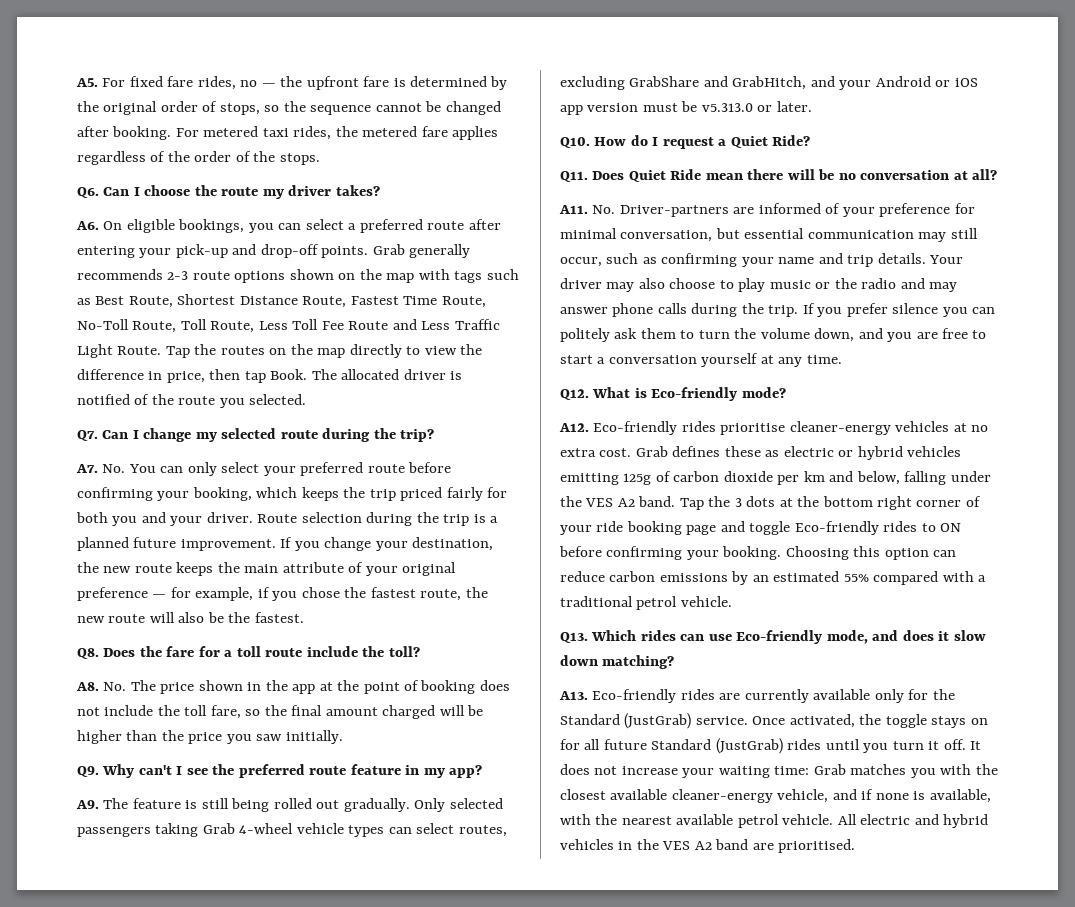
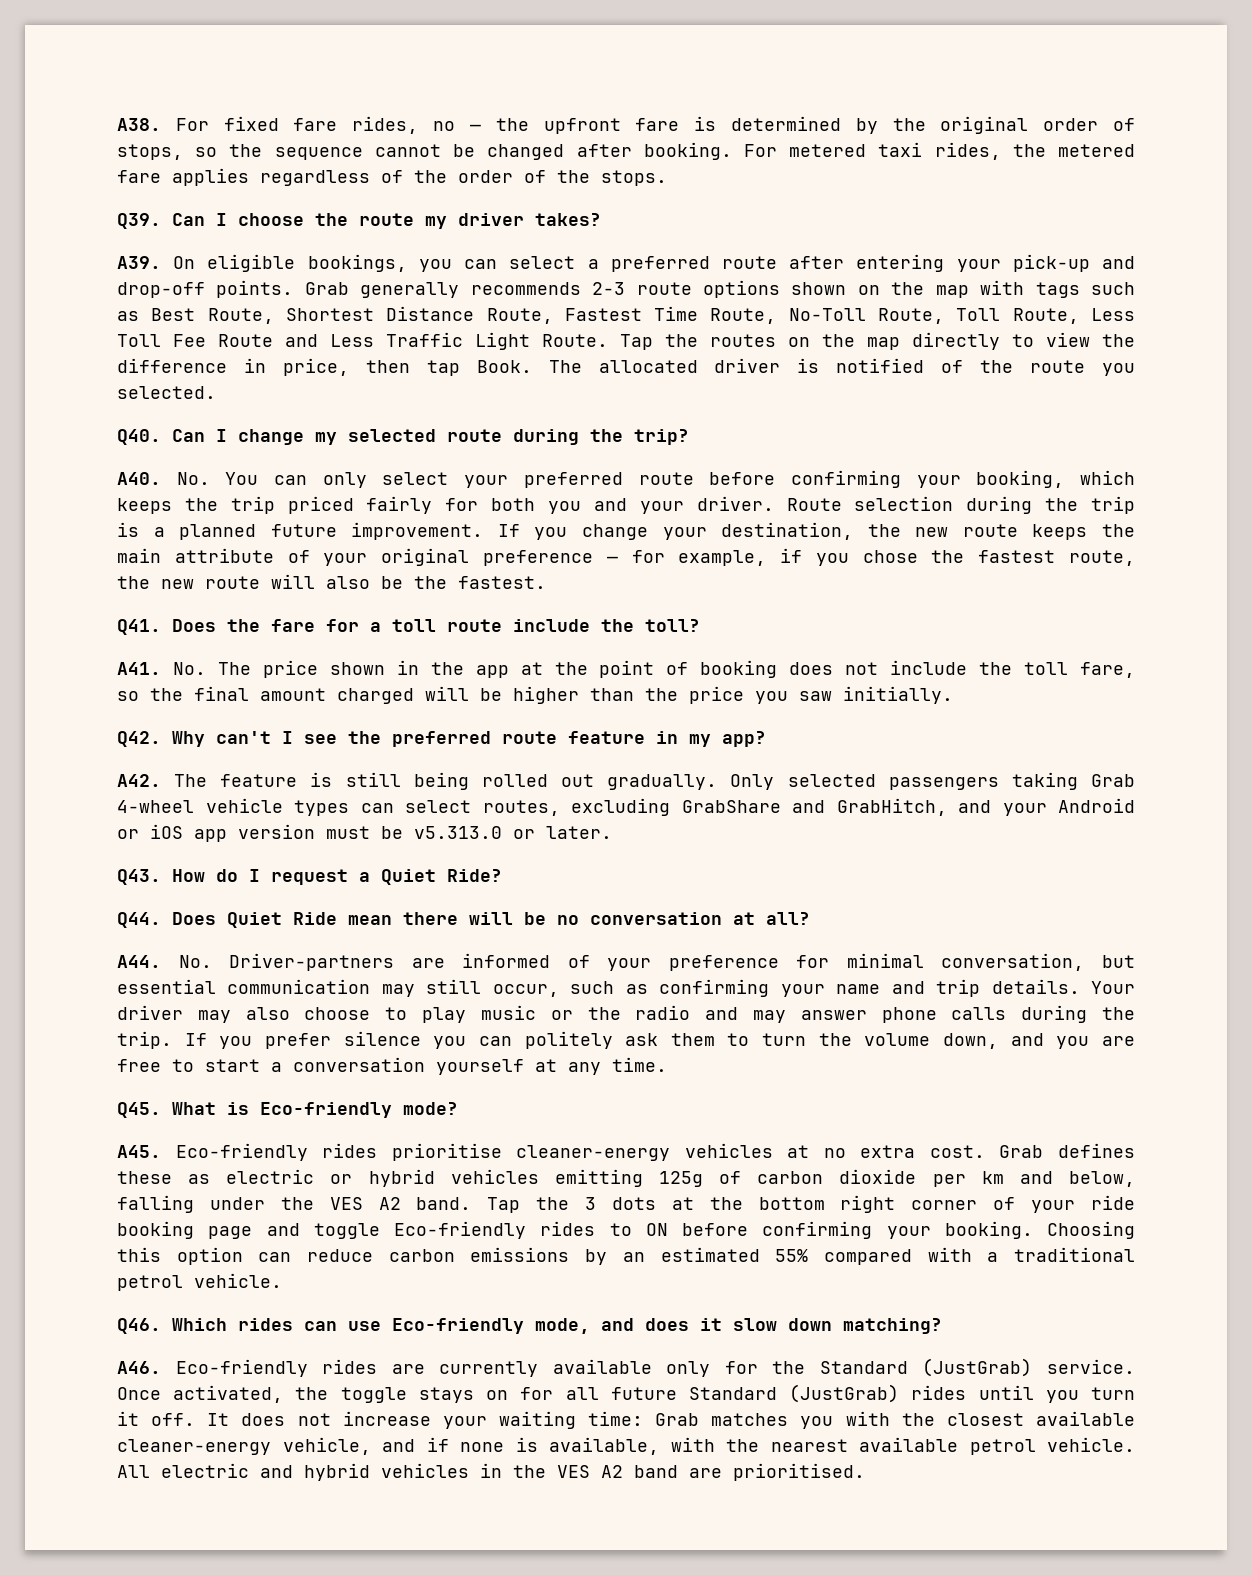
[76,78,98,87] A5. -> [117,118,161,131] A38.
[77,187,99,198] Q6. -> [117,213,161,229] Q39.
[76,221,99,230] A6. -> [117,256,161,269] A39.
[77,430,98,441] Q7. -> [117,429,161,445] Q40.
[76,464,98,473] A7. -> [117,472,161,485] A40.
[77,648,99,659] Q8. -> [117,619,161,635] Q41.
[76,682,99,691] A8. -> [117,662,161,675] A41.
[77,766,99,777] Q9. -> [117,731,161,747] Q42.
[76,800,99,809] A9. -> [117,774,161,787] A42.
[560,137,590,148] Q10. -> [117,869,161,885] Q43.
[560,171,588,182] Q11. -> [117,912,161,928] Q44.
[559,205,588,214] A11. -> [117,955,161,968] A44.
[560,389,589,400] Q12. -> [117,1102,161,1118] Q45.
[559,423,589,432] A12. -> [117,1145,161,1158] A45.
[560,632,588,643] Q13. -> [117,1318,161,1334] Q46.
[559,691,588,700] A13. -> [117,1361,161,1374] A46.

